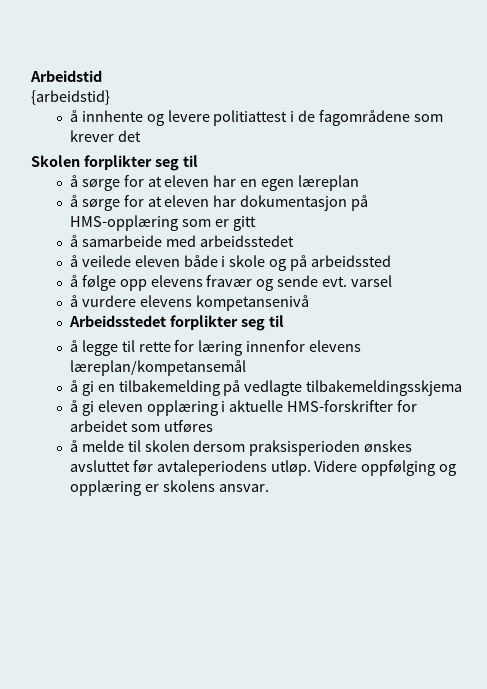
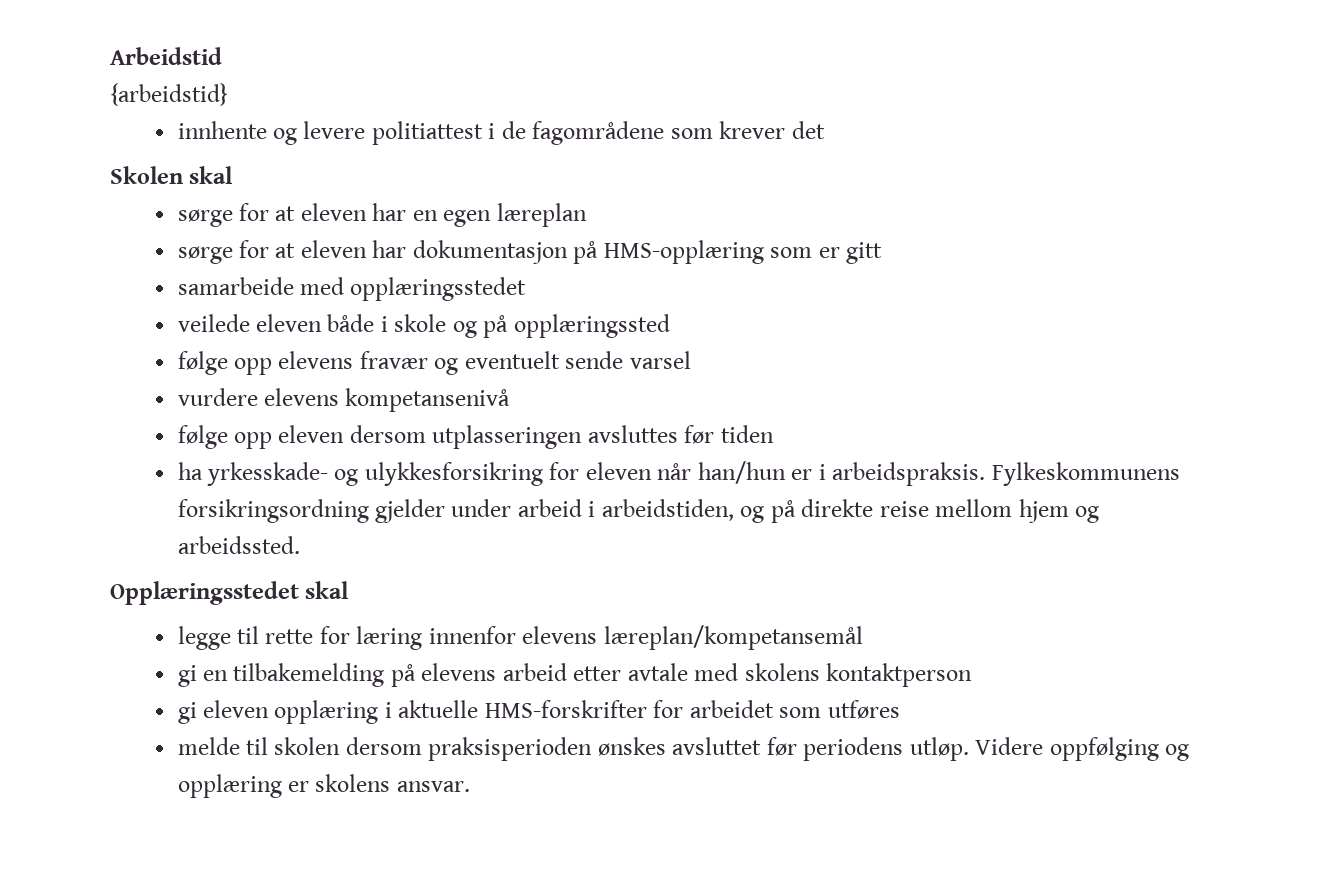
[69,110,78,122] å -> (228, 94) none
[83,155,198,171] [69,175,78,187] forplikter seg til // å -> [189,166,234,184] skal //
[69,195,78,207] å -> (587, 215) none
[69,235,78,247] å -> (883, 253) none
[199,235,294,247] [69,255,78,267] arbeidsstedet // å -> [350,277,527,301] opplæringsstedet //
[311,255,392,267] [69,275,78,287] arbeidssted // å -> [513,314,670,338] opplæringssted //
[277,275,348,287] sende evt. -> [464,351,624,369] eventuelt sende
[69,295,78,307] å -> (691, 360) none
[68,315,284,331] [69,340,78,352] Arbeidsstedet forplikter seg til // å -> [177,425,774,449] [177,461,1180,486] [177,499,1100,523] [177,536,300,554] [110,581,350,605] følge opp eleven dersom utplasseringen avsluttes før tiden // ha yrkesskade- og ulykkesforsikring for eleven når han/hun er i arbeidspraksis. Fylkeskommunens forsikringsordning gjelder under arbeid i arbeidstiden, og på direkte reise mellom hjem og arbeidssted. // Opplæringsstedet skal //
[69,380,78,392] å -> (863, 637) none
[244,380,463,396] [69,400,78,412] vedlagte tilbakemeldingsskjema // å -> [421,663,973,687] elevens arbeid etter avtale med skolens kontaktperson //
[69,440,78,452] å -> (900, 709) none
[156,460,267,476] avtaleperiodens -> [803,737,904,761] periodens

